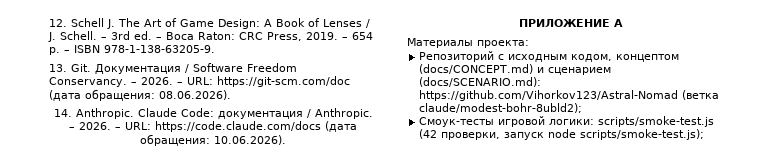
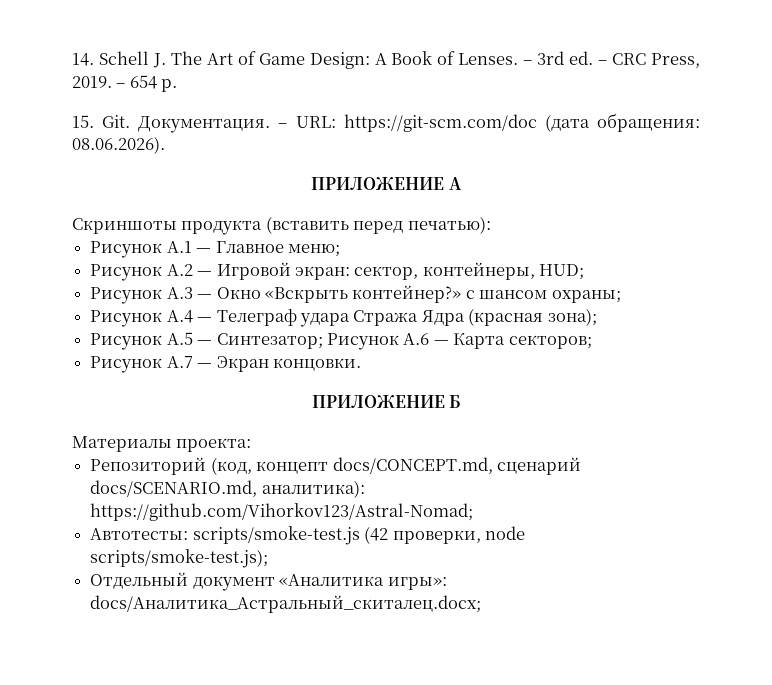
[49,19,67,27] 12. -> [72,53,94,66] 14.
[323,19,370,28] [48,31,97,42] Lenses / J. Schell. -> [458,53,519,65] Lenses.
[166,32,235,40] Boca Raton: -> (608, 62) none
[64,45,215,53] [49,63,297,74] [49,77,173,87] – ISBN 978-1-138-63205-9. // 13. Git. Документация / Software Freedom Conservancy. – 2026. -> [72,115,271,133] // 15. Git. Документация.
[53,108,373,119] [69,121,357,132] [140,134,286,146] [519,19,623,27] 14. Anthropic. Claude Code: документация / Anthropic. – 2026. – URL: https://code.claude.com/docs (дата обращения: 10.06.2026). // ПРИЛОЖЕНИЕ А -> [311,177,462,190] [72,216,491,235] [90,241,340,258] [90,262,585,281] [90,285,621,304] [90,308,597,327] [90,332,592,350] [90,356,361,373] [311,395,461,408] ПРИЛОЖЕНИЕ А // Скриншоты продукта (вставить перед печатью): // Рисунок А.1 — Главное меню; // Рисунок А.2 — Игровой экран: сектор, контейнеры, HUD; // Рисунок А.3 — Окно «Вскрыть контейнер?» с шансом охраны; // Рисунок А.4 — Телеграф удара Стража Ядра (красная зона); // Рисунок А.5 — Синтезатор; Рисунок А.6 — Карта секторов; // Рисунок А.7 — Экран концовки. // ПРИЛОЖЕНИЕ Б
[498,54,680,62] [419,64,612,75] [419,77,542,87] [419,90,720,101] [419,103,583,113] [419,116,595,127] с исходным кодом, концептом (docs/CONCEPT.md) и сценарием (docs/SCENARIO.md): https://github.com/Vihorkov123/Astral-Nomad (ветка claude/modest-bohr-8ubld2); // Смоук-тесты игровой логики: -> [210,457,581,475] [90,480,365,498] [90,503,474,521] [90,528,189,540] (код, концепт docs/CONCEPT.md, сценарий docs/SCENARIO.md, аналитика): https://github.com/Vihorkov123/Astral-Nomad; // Автотесты:
[504,132,545,140] запуск -> (481, 537) none
(705, 134) none -> [90,572,447,591] [90,595,482,613] // Отдельный документ «Аналитика игры»: docs/Аналитика_Астральный_скиталец.docx;

